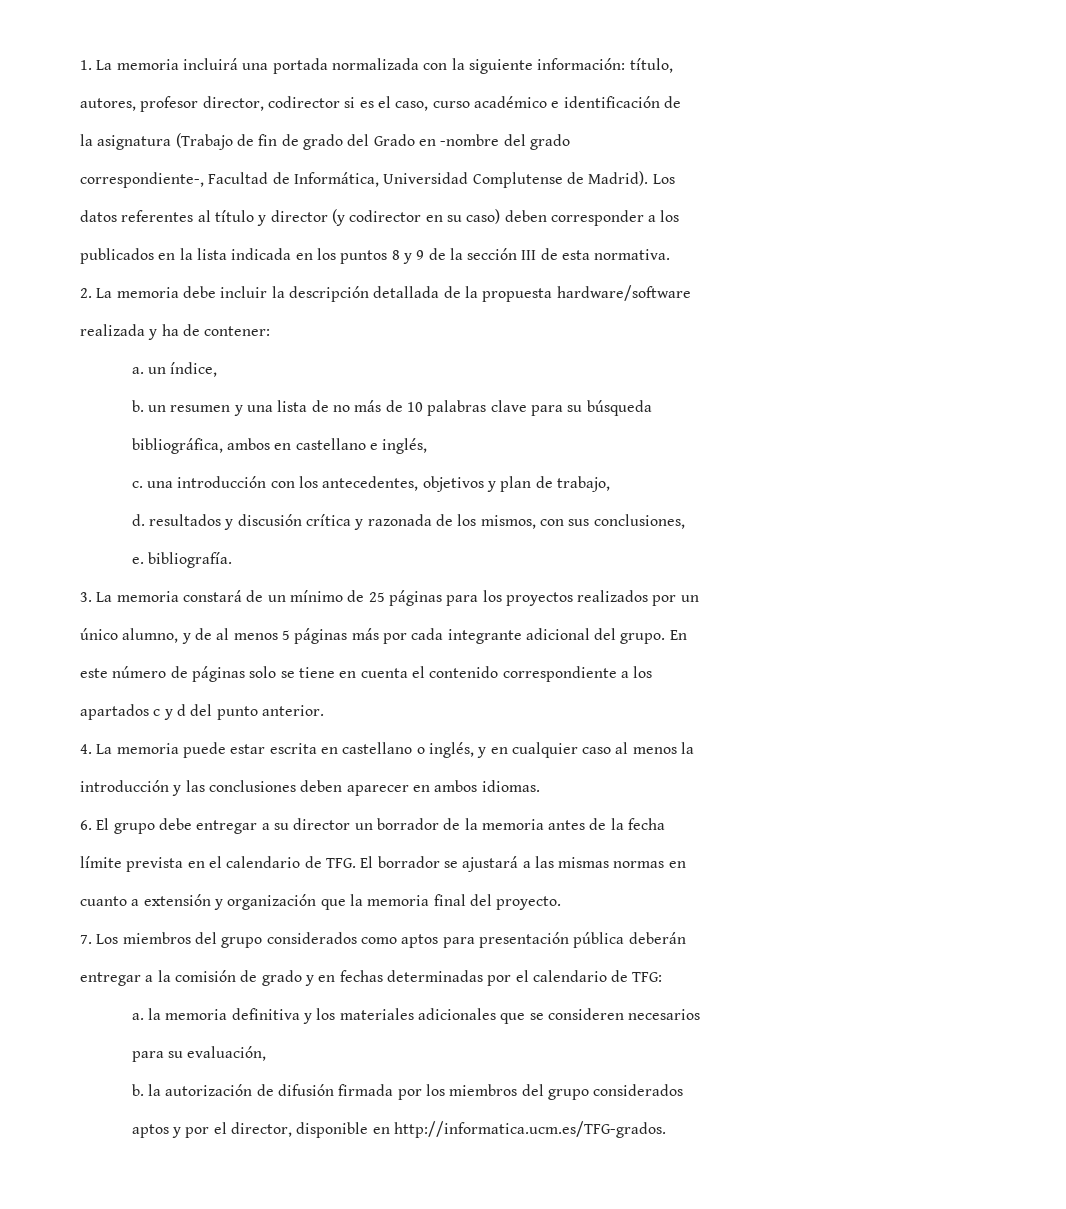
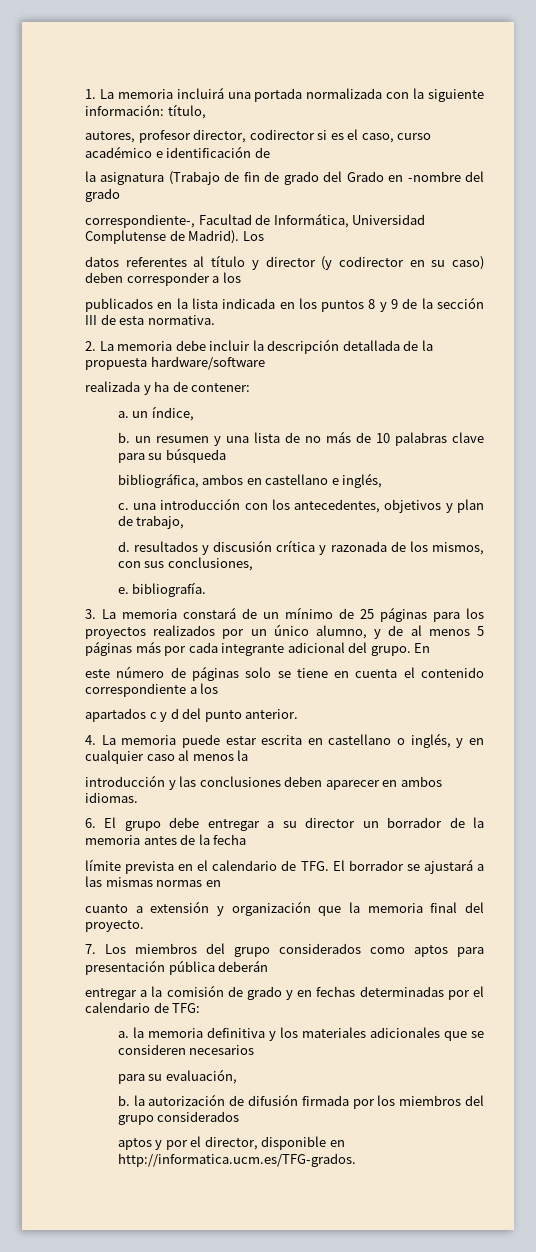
(699, 598) // -> (267, 632) none

